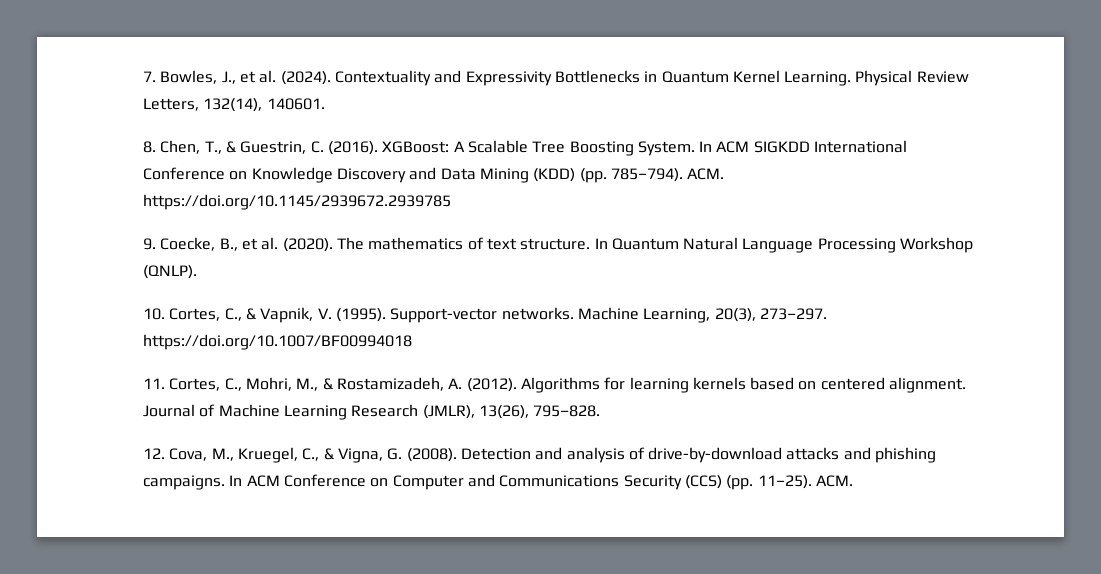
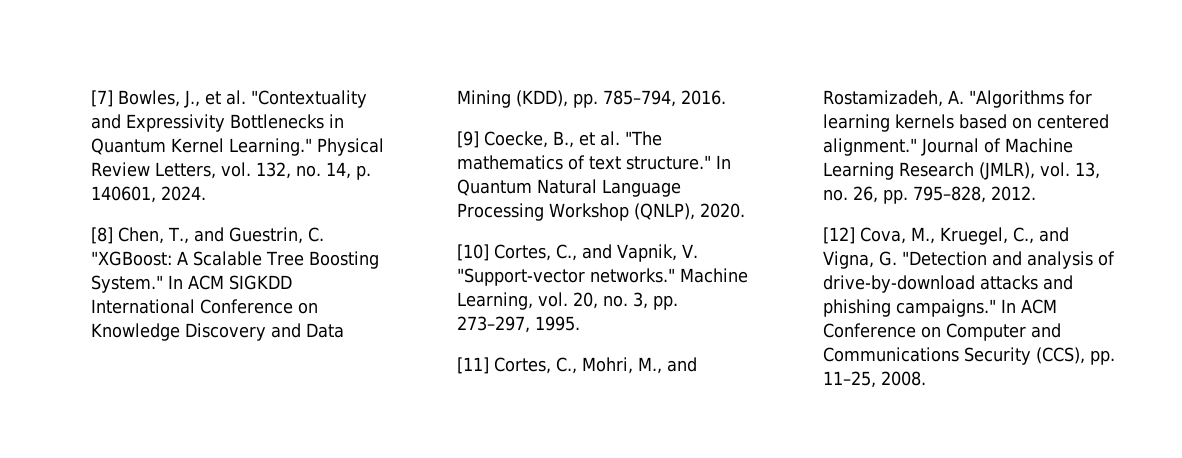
[142,71,156,82] 7. -> [90,90,113,107] [7]
[280,70,431,86] (2024). Contextuality -> [250,90,367,108] "Contextuality
[784,71,852,86] Learning. -> [228,138,312,156] Learning."
[203,98,325,112] [142,141,156,153] 132(14), 140601. // 8. -> [220,162,371,180] [90,186,206,203] [90,227,113,244] vol. 132, no. 14, p. 140601, 2024. // [8]
[225,141,236,153] & -> [193,227,224,242] and
[327,141,450,155] (2016). XGBoost: -> [90,251,172,266] "XGBoost:
[637,141,695,156] System. -> [90,275,163,293] System."
[533,168,725,183] [142,194,451,210] [142,238,156,250] (KDD) (pp. 785–794). ACM. https://doi.org/10.1145/2939672.2939785 // 9. -> [515,90,726,108] [456,131,479,148] (KDD), pp. 785–794, 2016. // [9]
[282,237,364,252] (2020). The -> [624,131,662,146] "The
[520,238,591,250] structure. -> [625,155,711,170] structure."
[142,265,197,279] [142,308,256,321] (QNLP). // 10. Cortes, C., & -> [633,203,745,220] [456,244,612,261] (QNLP), 2020. // [10] Cortes, C., and
[335,307,827,323] [142,334,412,350] [142,378,165,389] (1995). Support-vector networks. Machine Learning, 20(3), 273–297. https://doi.org/10.1007/BF00994018 // 11. -> [456,268,748,286] [456,292,678,310] [456,316,580,333] [456,357,489,374] "Support-vector networks." Machine Learning, vol. 20, no. 3, pp. 273–297, 1995. // [11]
[322,378,333,390] & -> [666,357,697,372] and
[466,377,600,393] (2012). Algorithms -> [968,90,1064,108] "Algorithms
[889,377,967,393] alignment. -> [822,138,917,156] alignment."
[478,405,601,419] [142,448,165,459] 13(26), 795–828. // 12. -> [1039,162,1100,179] [822,186,1036,204] [822,227,855,244] vol. 13, no. 26, pp. 795–828, 2012. // [12]
[323,448,334,460] & -> [1038,227,1069,242] and
[406,448,531,462] (2008). Detection -> [901,251,987,266] "Detection
[142,475,225,490] campaigns. -> [895,299,996,317] campaigns."
[684,475,853,490] (CCS) (pp. 11–25). ACM. -> [1035,347,1115,365] [822,371,926,388] (CCS), pp. 11–25, 2008.

